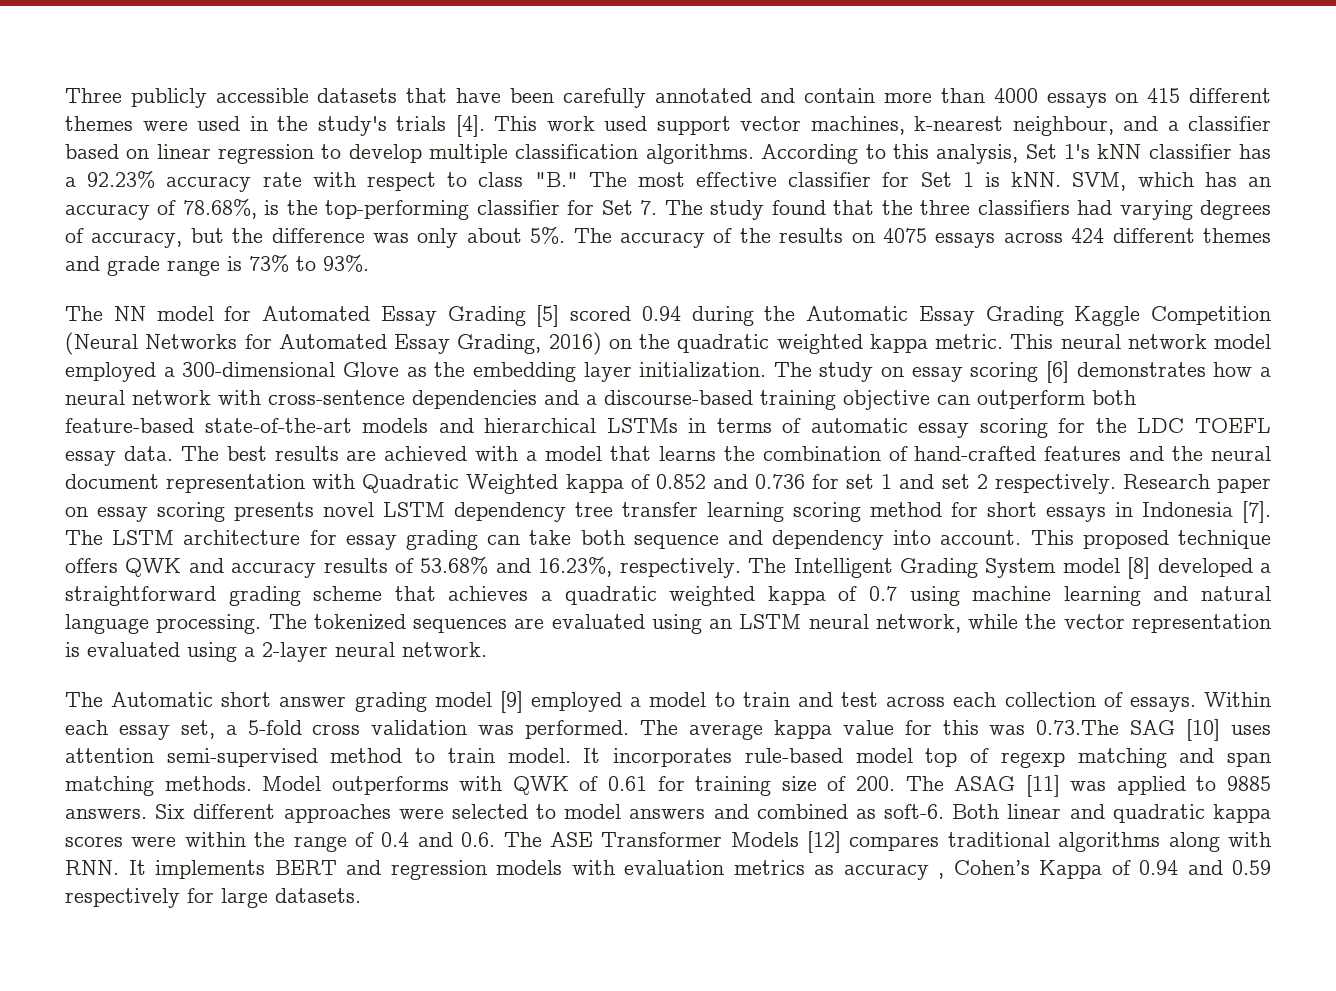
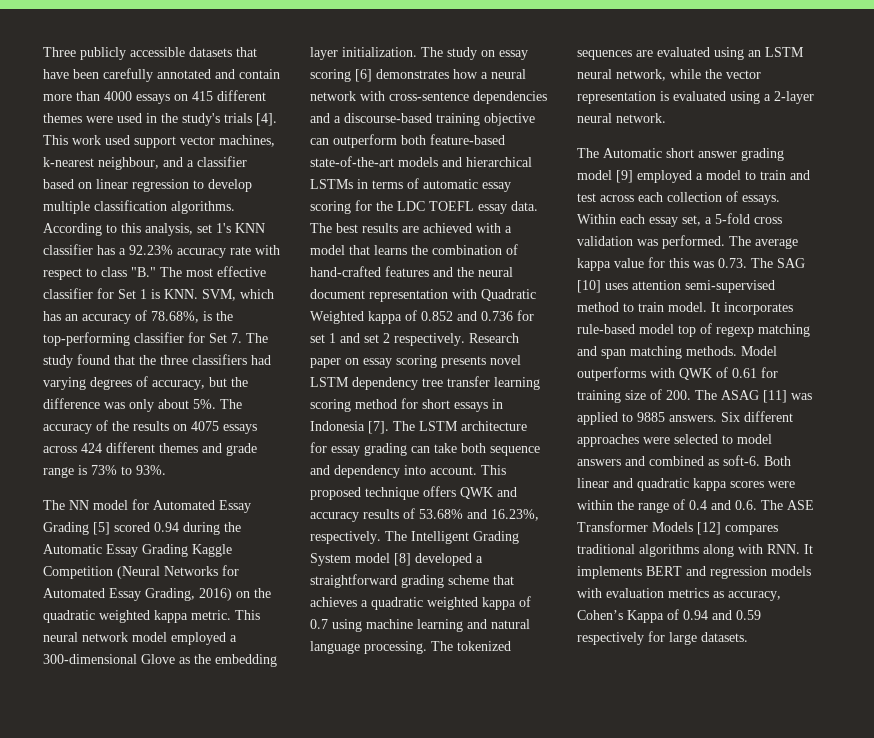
[1025,144,1142,159] Set 1's kNN -> [197,223,265,233] set 1's KNN
[1011,172,1062,187] kNN. -> [164,289,198,299] KNN.
[1036,720,1120,735] 0.73.The -> [718,258,773,268] 0.73. The
[843,864,944,880] accuracy , -> [728,591,781,601] accuracy,

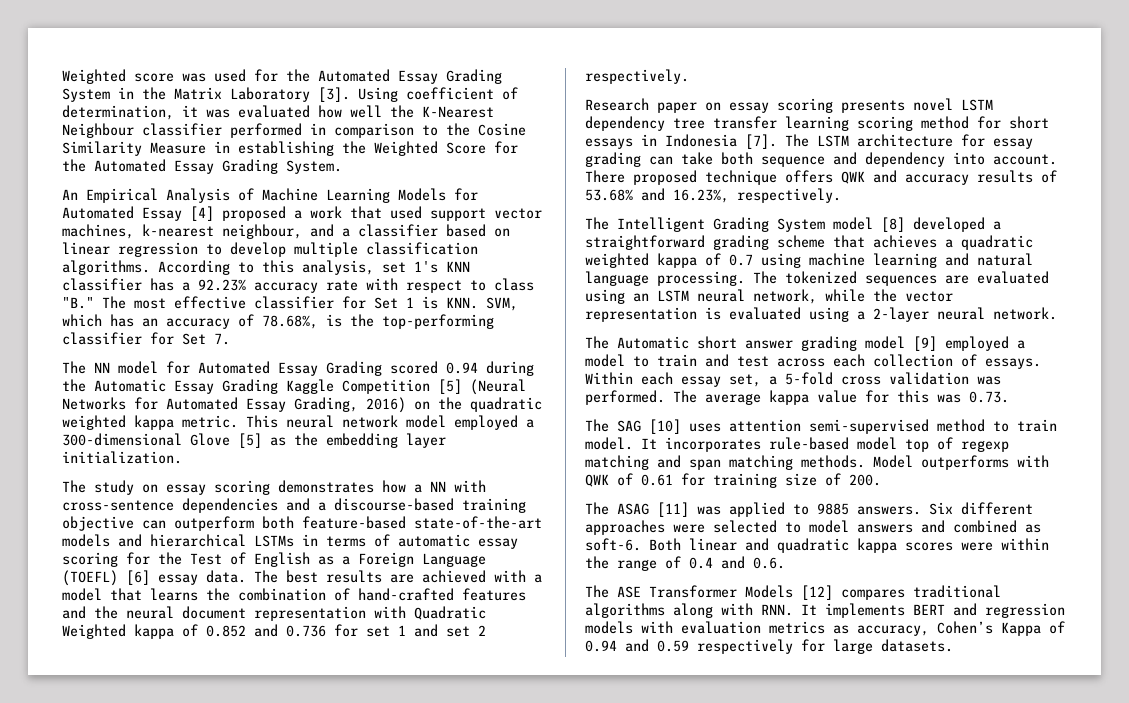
[43,47,257,60] [43,68,280,82] [43,90,266,104] [43,113,277,126] [43,135,101,145] Three publicly accessible datasets that have been carefully annotated and contain more than 4000 essays on 415 different themes were used in the study's trials [4]. This work -> [62,69,502,84] [62,87,518,102] [62,105,494,120] [62,123,526,138] [62,141,518,156] [62,159,342,174] [62,188,478,203] [62,206,382,221] Weighted score was used for the Automated Essay Grading System in the Matrix Laboratory [3]. Using coefficient of determination, it was evaluated how well the K-Nearest Neighbour classifier performed in comparison to the Cosine Similarity Measure in establishing the Weighted Score for the Automated Essay Grading System. // An Empirical Analysis of Machine Learning Models for Automated Essay [4] proposed a work that
[246,333,268,343] [43,354,271,368] [43,376,248,390] [43,398,242,412] [43,420,257,434] [43,442,257,456] [43,465,166,478] The study found that the three classifiers had varying degrees of accuracy, but the difference was only about 5%. The accuracy of the results on 4075 essays across 424 different themes and grade range is 73% to 93%. -> (230, 339) none
[93,522,110,535] [5] -> (382, 368) none
(113, 572) none -> [438,379,462,394] [5]
(175, 659) none -> [238,433,262,448] [5]
(417, 52) none -> (182, 457) //
[355,69,372,82] [6] -> (270, 487) none
[491,69,526,79] [310,91,356,101] neural network -> [430,481,446,492] NN
[397,201,474,211] LDC TOEFL -> [190,552,486,567] [62,570,150,586] Test of English as a Foreign Language (TOEFL) [6]
(465, 339) none -> (689, 76) //
[481,465,506,475] This -> [585,170,625,183] There
(381, 537) none -> (841, 195) //
(747, 263) none -> (1009, 397) //
(691, 395) none -> (881, 480) //
(757, 505) none -> (785, 563) //

